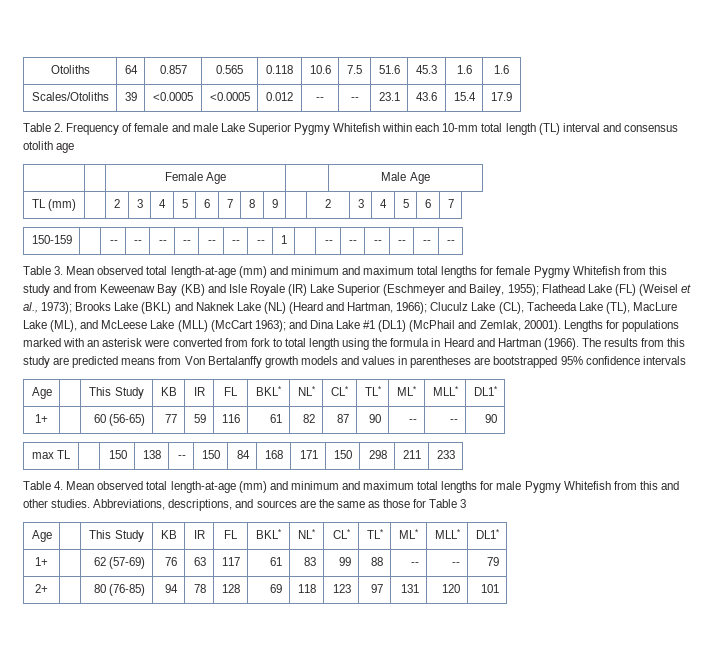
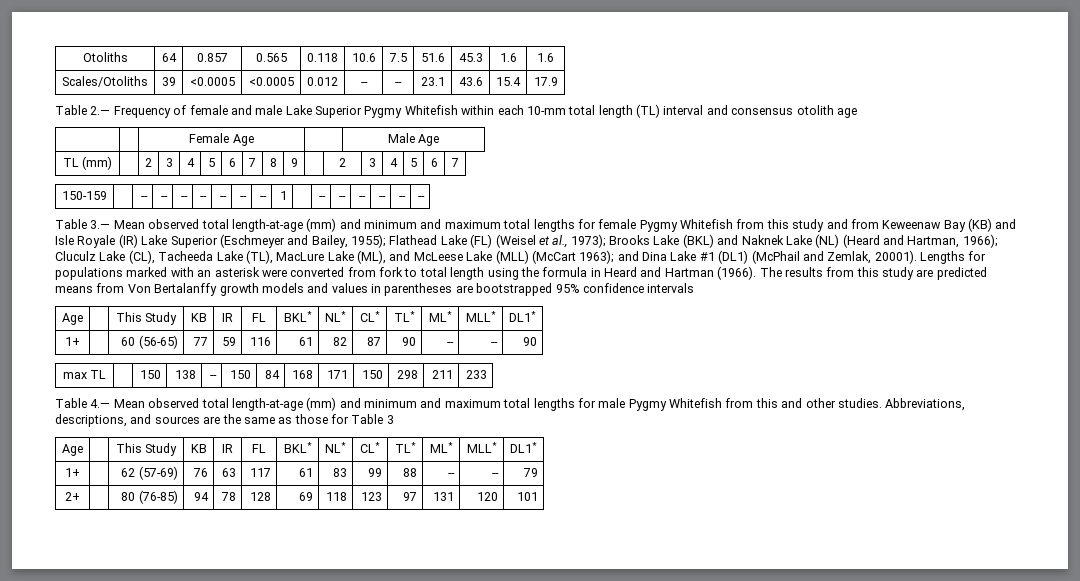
[54,123,64,132] 2. -> [90,106,111,115] 2.—
[54,266,64,275] 3. -> [90,220,111,229] 3.—
[54,481,64,490] 4. -> [90,399,111,408] 4.—

